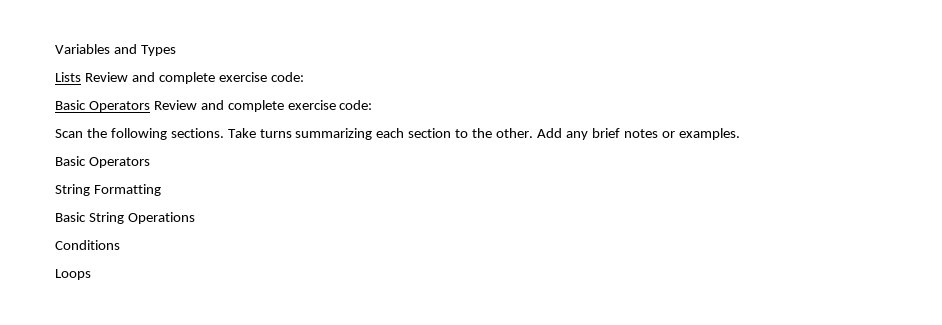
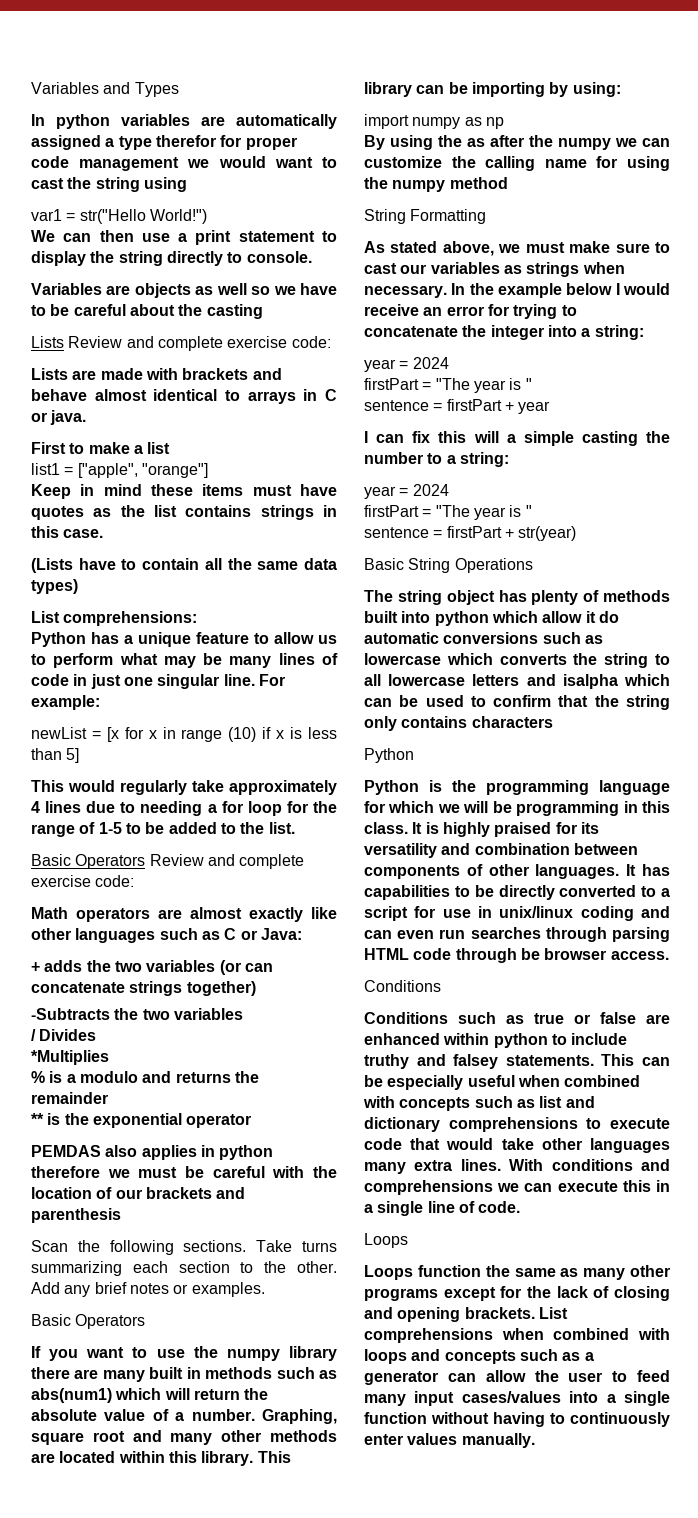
(176, 50) none -> [31,114,337,129] [31,135,297,150] [31,156,337,171] [31,177,187,192] [31,209,207,224] [31,230,337,245] [31,251,312,266] [31,283,337,298] [31,304,263,319] // In python variables are automatically assigned a type therefor for proper code management we would want to cast the string using // var1 = str("Hello World!") // We can then use a print statement to display the string directly to console. // Variables are objects as well so we have to be careful about the casting
(304, 77) none -> [31,368,282,380] [31,389,337,404] [31,410,87,425] [31,442,171,454] [31,463,208,478] [31,484,337,499] [31,505,337,520] [31,526,104,538] [31,558,338,573] [31,579,78,594] [31,611,198,626] [31,632,337,647] [31,653,338,668] [31,674,285,689] [31,695,100,710] [31,727,337,742] [31,748,80,763] [31,780,337,795] [31,801,337,816] [31,822,295,837] // Lists are made with brackets and behave almost identical to arrays in C or java. // First to make a list // list1 = ["apple", "orange"] // Keep in mind these items must have quotes as the list contains strings in this case. // (Lists have to contain all the same data types) // List comprehensions: // Python has a unique feature to allow us to perform what may be many lines of code in just one singular line. For example: // newList = [x for x in range (10) if x is less than 5] // This would regularly take approximately 4 lines due to needing a for loop for the range of 1-5 to be added to the list.
(373, 105) none -> [31,907,337,922] [31,928,302,943] [31,960,273,975] [31,981,256,996] [31,1008,243,1020] [31,1029,97,1041] [31,1050,109,1065] [31,1071,259,1083] [31,1092,108,1104] [31,1113,252,1128] [31,1145,274,1160] [31,1166,337,1178] [31,1187,246,1199] [31,1208,121,1223] // Math operators are almost exactly like other languages such as C or Java: // + adds the two variables (or can concatenate strings together) // -Subtracts the two variables // / Divides // *Multiplies // % is a modulo and returns the remainder // ** is the exponential operator // PEMDAS also applies in python therefore we must be careful with the location of our brackets and parenthesis
[55,184,161,196] [55,212,195,224] [55,240,120,250] [55,269,91,280] String Formatting // Basic String Operations // Conditions // Loops -> [31,1346,337,1361] [31,1367,337,1382] [31,1388,269,1403] [31,1409,337,1424] [31,1430,337,1445] [31,1451,291,1466] [364,82,621,97] [364,114,504,129] [364,135,670,150] [364,156,670,171] [364,177,508,192] [364,209,487,224] [364,241,670,256] [364,262,625,277] [364,283,670,298] [364,304,577,319] [364,325,644,340] [364,357,449,372] [364,378,532,393] [364,399,551,414] [364,431,670,446] [364,452,509,467] [364,484,449,499] [364,505,532,520] [364,526,577,541] [364,558,533,573] [364,590,670,605] [364,611,619,626] [364,632,603,644] [364,653,670,668] [364,674,670,689] [364,695,670,710] [364,716,553,731] [364,748,414,763] [364,780,670,795] [364,801,670,816] [364,822,599,837] [364,843,638,858] [364,864,670,879] [364,885,670,900] [364,906,670,921] [364,927,670,942] [364,948,669,963] [364,980,441,992] [364,1012,670,1024] [364,1033,628,1048] [364,1054,670,1069] [364,1075,641,1090] [363,1096,595,1111] [364,1117,670,1132] [364,1138,670,1153] [364,1159,670,1174] [364,1180,670,1195] [364,1201,521,1216] [364,1233,408,1248] [364,1265,670,1280] [364,1286,670,1301] [364,1307,568,1322] [364,1328,670,1343] [364,1349,594,1364] [364,1370,670,1385] [364,1391,670,1406] [364,1412,670,1427] [364,1433,535,1448] If you want to use the numpy library there are many built in methods such as abs(num1) which will return the absolute value of a number. Graphing, square root and many other methods are located within this library. This library can be importing by using: // import numpy as np // By using the as after the numpy we can customize the calling name for using the numpy method // String Formatting // As stated above, we must make sure to cast our variables as strings when necessary. In the example below I would receive an error for trying to concatenate the integer into a string: // year = 2024 // firstPart = "The year is " // sentence = firstPart + year // I can fix this will a simple casting the number to a string: // year = 2024 // firstPart = "The year is " // sentence = firstPart + str(year) // Basic String Operations // The string object has plenty of methods built into python which allow it do automatic conversions such as lowercase which converts the string to all lowercase letters and isalpha which can be used to confirm that the string only contains characters // Python // Python is the programming language for which we will be programming in this class. It is highly praised for its versatility and combination between components of other languages. It has capabilities to be directly converted to a script for use in unix/linux coding and can even run searches through parsing HTML code through be browser access. // Conditions // Conditions such as true or false are enhanced within python to include truthy and falsey statements. This can be especially useful when combined with concepts such as list and dictionary comprehensions to execute code that would take other languages many extra lines. With conditions and comprehensions we can execute this in a single line of code. // Loops // Loops function the same as many other programs except for the lack of closing and opening brackets. List comprehensions when combined with loops and concepts such as a generator can allow the user to feed many input cases/values into a single function without having to continuously enter values manually.

